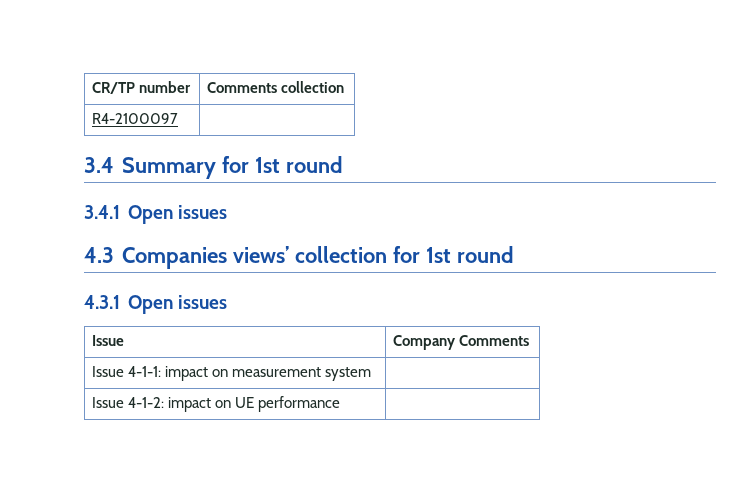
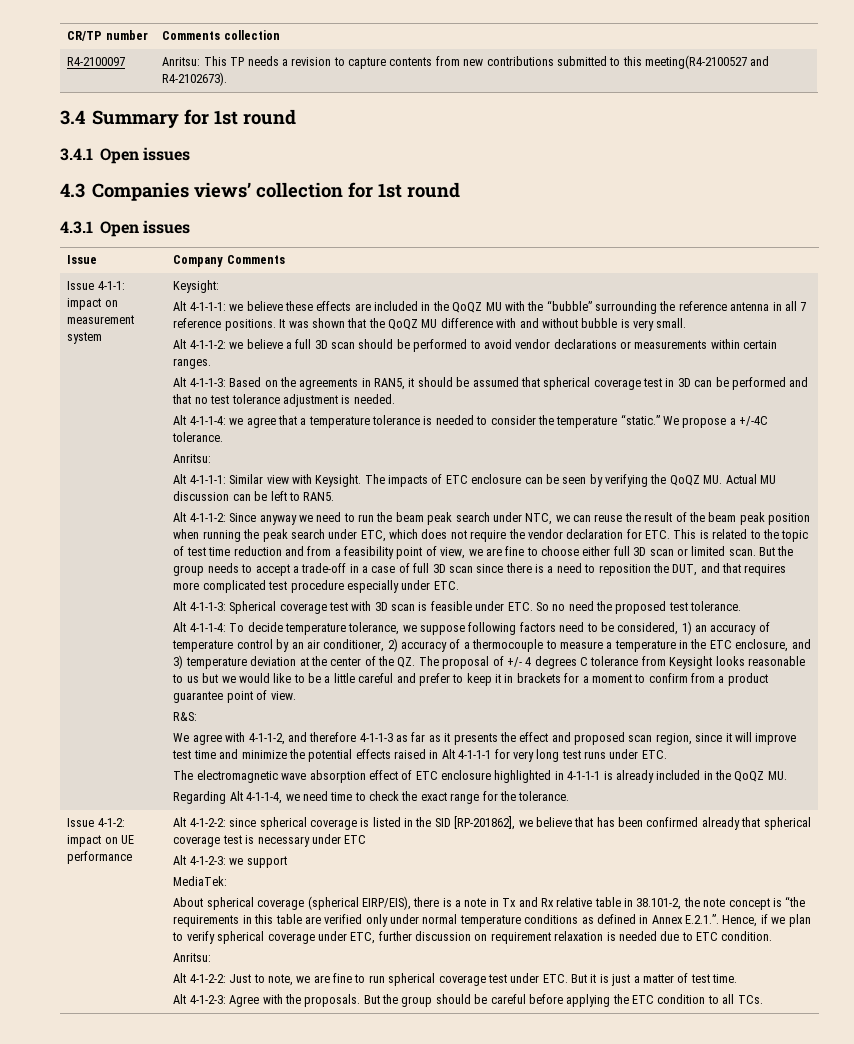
(178, 118) none -> [162,55,770,69] [162,72,228,86] Anritsu: This TP needs a revision to capture contents from new contributions submitted to this meeting(R4-2100527 and R4-2102673).
(371, 374) none -> [173,280,220,293] [173,300,807,314] [173,318,687,331] [173,339,778,352] [173,358,212,369] [173,377,809,390] [172,394,395,407] [173,414,769,428] [172,432,224,442] [173,454,212,463] [173,474,776,487] [173,491,335,501] [173,512,811,525] [173,529,809,542] [173,546,794,559] [173,563,787,576] [173,580,459,593] [173,601,742,614] [173,621,770,635] [172,638,811,652] [173,655,805,669] [172,673,768,686] [173,690,296,703] [173,712,198,721] [173,732,797,745] [172,749,667,762] [173,770,787,783] [173,791,570,804] Keysight: // Alt 4-1-1-1: we believe these effects are included in the QoQZ MU with the “bubble” surrounding the reference antenna in all 7 reference positions. It was shown that the QoQZ MU difference with and without bubble is very small. // Alt 4-1-1-2: we believe a full 3D scan should be performed to avoid vendor declarations or measurements within certain ranges. // Alt 4-1-1-3: Based on the agreements in RAN5, it should be assumed that spherical coverage test in 3D can be performed and that no test tolerance adjustment is needed. // Alt 4-1-1-4: we agree that a temperature tolerance is needed to consider the temperature “static.” We propose a +/-4C tolerance. // Anritsu: // Alt 4-1-1-1: Similar view with Keysight. The impacts of ETC enclosure can be seen by verifying the QoQZ MU. Actual MU discussion can be left to RAN5. // Alt 4-1-1-2: Since anyway we need to run the beam peak search under NTC, we can reuse the result of the beam peak position when running the peak search under ETC, which does not require the vendor declaration for ETC. This is related to the topic of test time reduction and from a feasibility point of view, we are fine to choose either full 3D scan or limited scan. But the group needs to accept a trade-off in a case of full 3D scan since there is a need to reposition the DUT, and that requires more complicated test procedure especially under ETC. // Alt 4-1-1-3: Spherical coverage test with 3D scan is feasible under ETC. So no need the proposed test tolerance. // Alt 4-1-1-4: To decide temperature tolerance, we suppose following factors need to be considered, 1) an accuracy of temperature control by an air conditioner, 2) accuracy of a thermocouple to measure a temperature in the ETC enclosure, and 3) temperature deviation at the center of the QZ. The proposal of +/- 4 degrees C tolerance from Keysight looks reasonable to us but we would like to be a little careful and prefer to keep it in brackets for a moment to confirm from a product guarantee point of view. // R&S: // We agree with 4-1-1-2, and therefore 4-1-1-3 as far as it presents the effect and proposed scan region, since it will improve test time and minimize the potential effects raised in Alt 4-1-1-1 for very long test runs under ETC. // The electromagnetic wave absorption effect of ETC enclosure highlighted in 4-1-1-1 is already included in the QoQZ MU. // Regarding Alt 4-1-1-4, we need time to check the exact range for the tolerance.
(340, 404) none -> [173,816,811,830] [173,834,367,847] [173,855,287,868] [173,876,228,886] [173,896,806,910] [173,914,811,927] [172,931,773,944] [173,953,212,962] [173,973,738,986] [173,994,763,1007] Alt 4-1-2-2: since spherical coverage is listed in the SID [RP-201862], we believe that has been confirmed already that spherical coverage test is necessary under ETC // Alt 4-1-2-3: we support // MediaTek: // About spherical coverage (spherical EIRP/EIS), there is a note in Tx and Rx relative table in 38.101-2, the note concept is “the requirements in this table are verified only under normal temperature conditions as defined in Annex E.2.1.”. Hence, if we plan to verify spherical coverage under ETC, further discussion on requirement relaxation is needed due to ETC condition. // Anritsu: // Alt 4-1-2-2: Just to note, we are fine to run spherical coverage test under ETC. But it is just a matter of test time. // Alt 4-1-2-3: Agree with the proposals. But the group should be careful before applying the ETC condition to all TCs.

